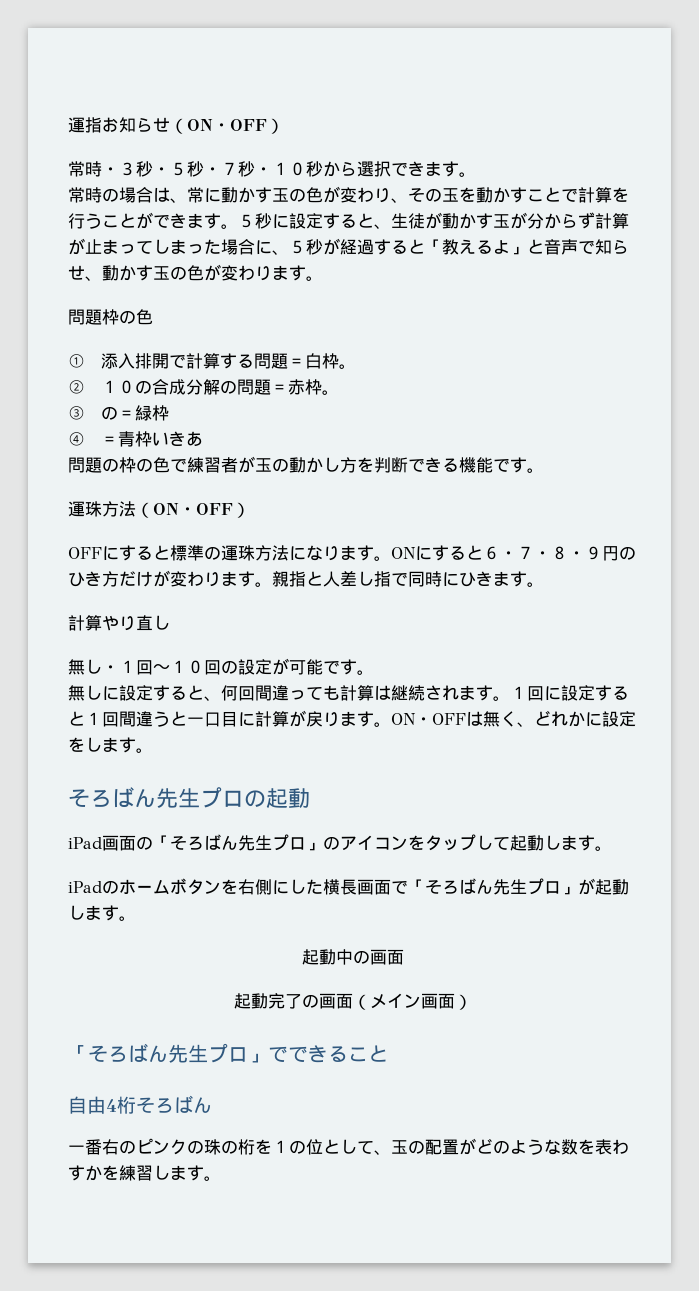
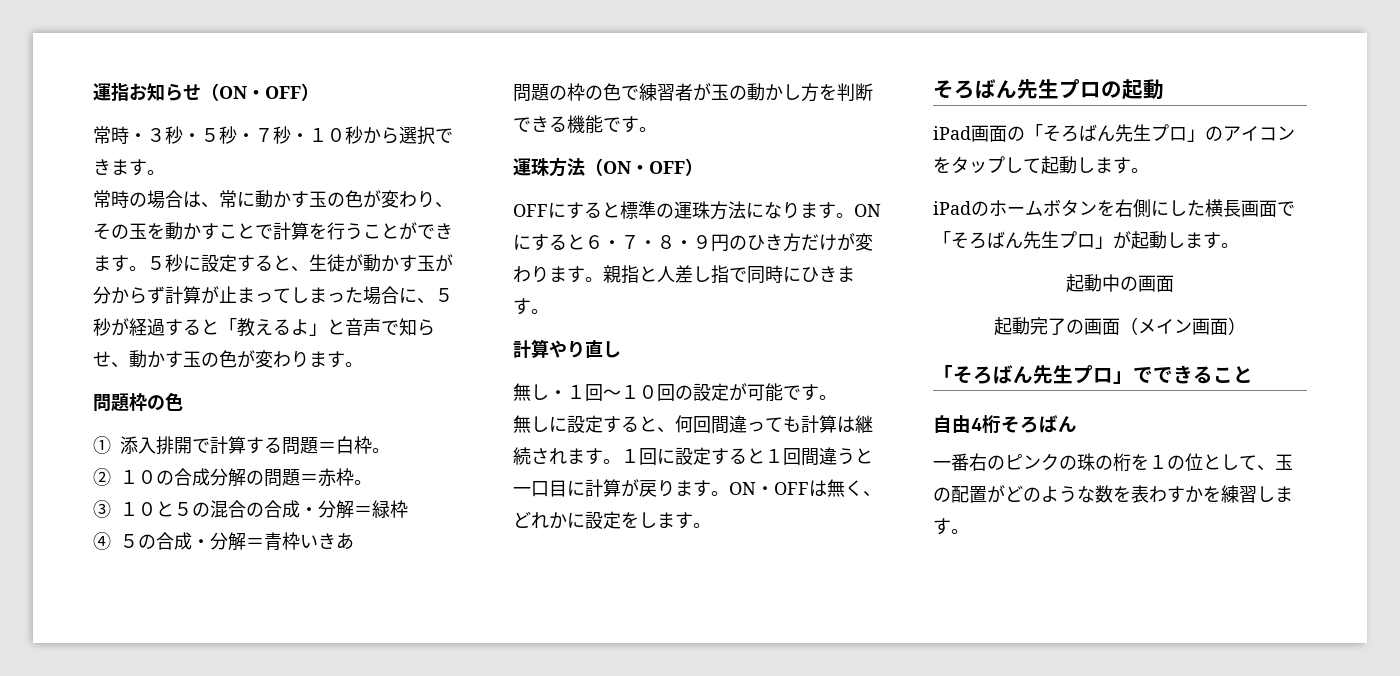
[100,406,118,420] の -> [120,500,354,519] １０と５の混合の合成・分解
(85, 439) none -> [120,532,246,551] ５の合成・分解

